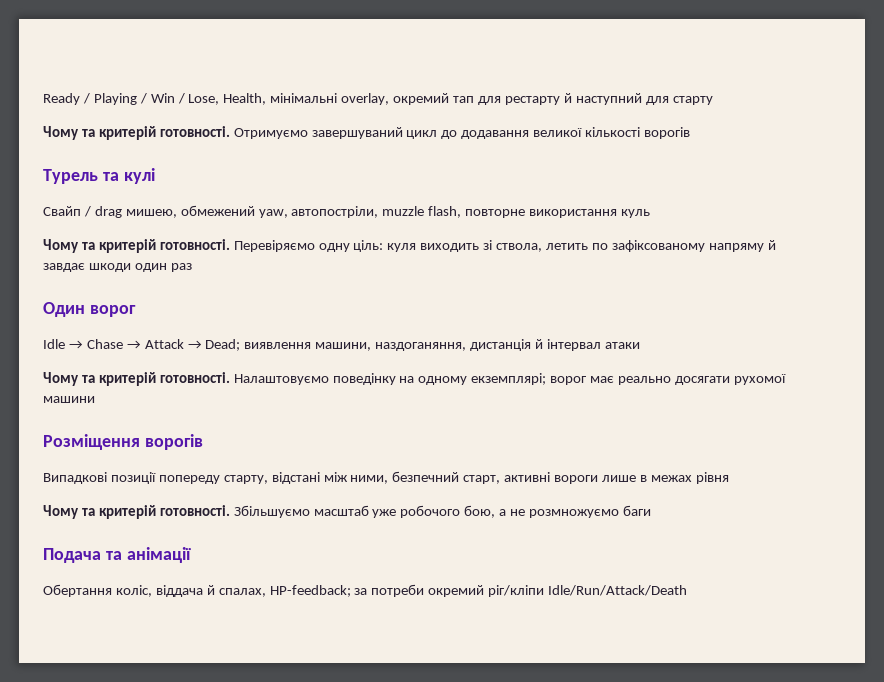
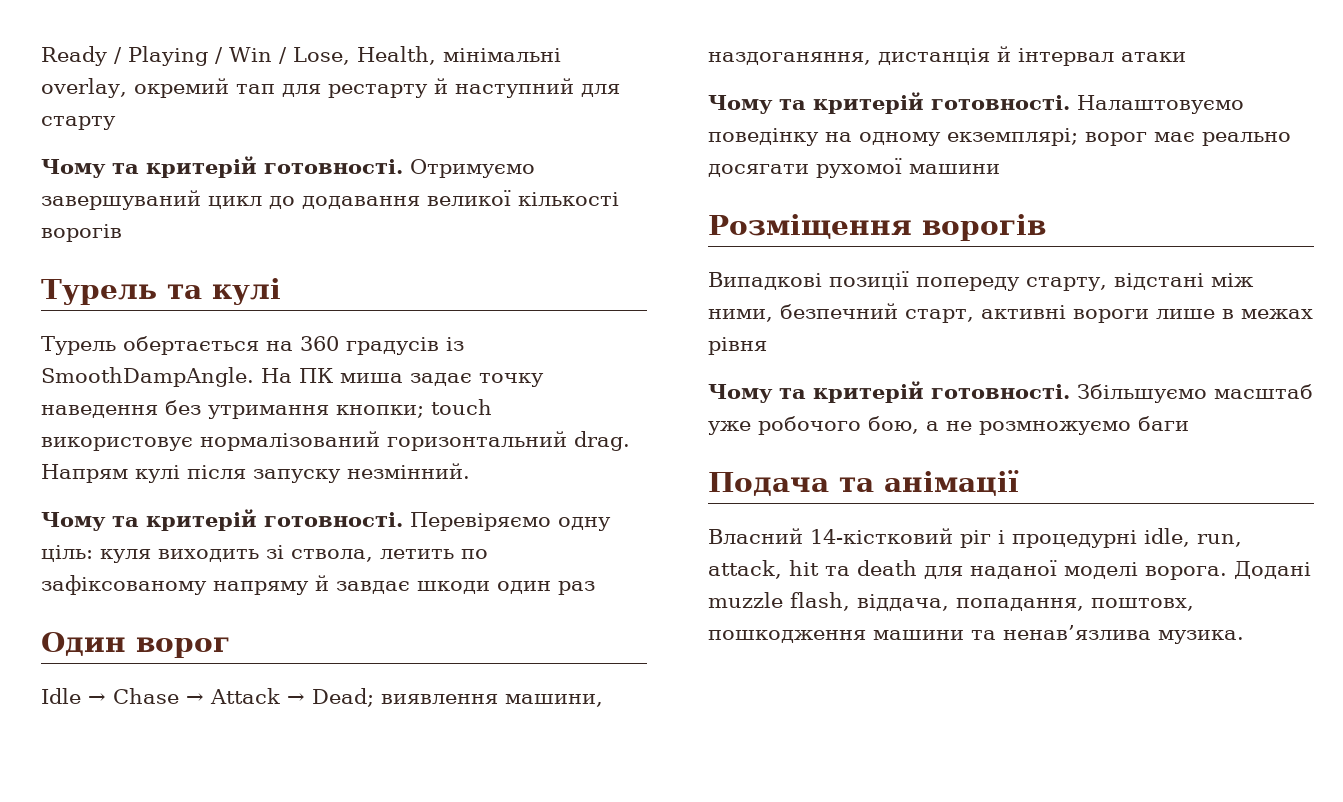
[43,205,651,218] Свайп / drag мишею, обмежений yaw, автопостріли, muzzle flash, повторне використання куль -> [41,336,464,355] [41,367,544,387] [41,399,492,419] [41,431,630,451] [41,463,470,483] Турель обертається на 360 градусів із SmoothDampAngle. На ПК миша задає точку наведення без утримання кнопки; touch використовує нормалізований горизонтальний drag. Напрям кулі після запуску незмінний.
[43,584,688,597] Обертання коліс, віддача й спалах, HP-feedback; за потреби окремий ріг/кліпи Idle/Run/Attack/Death -> [708,528,1242,548] [708,560,1311,580] [708,592,1194,611] [708,625,1244,644] Власний 14-кістковий ріг і процедурні idle, run, attack, hit та death для наданої моделі ворога. Додані muzzle flash, віддача, попадання, поштовх, пошкодження машини та ненав’язлива музика.

